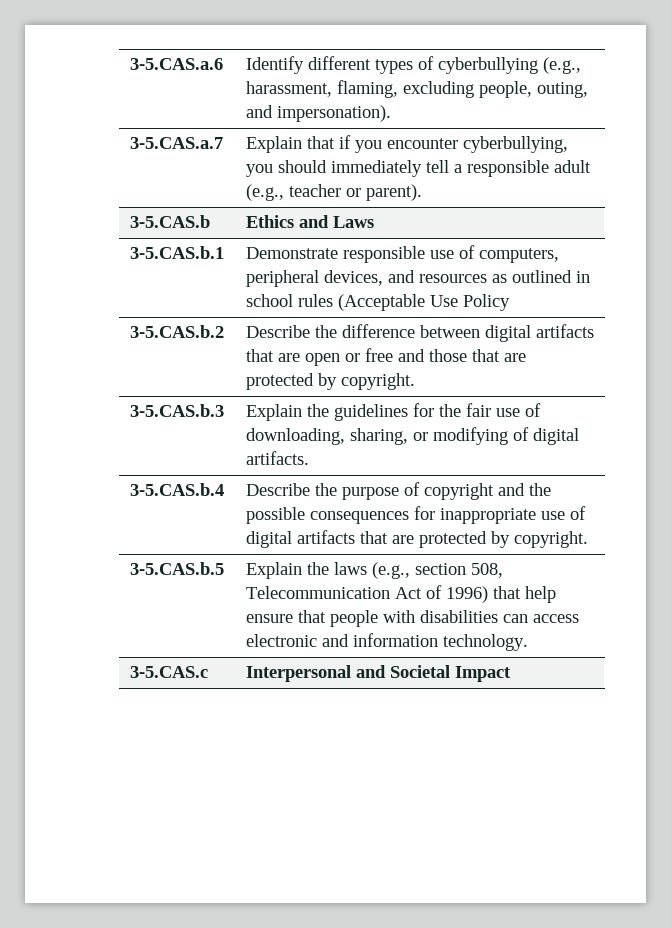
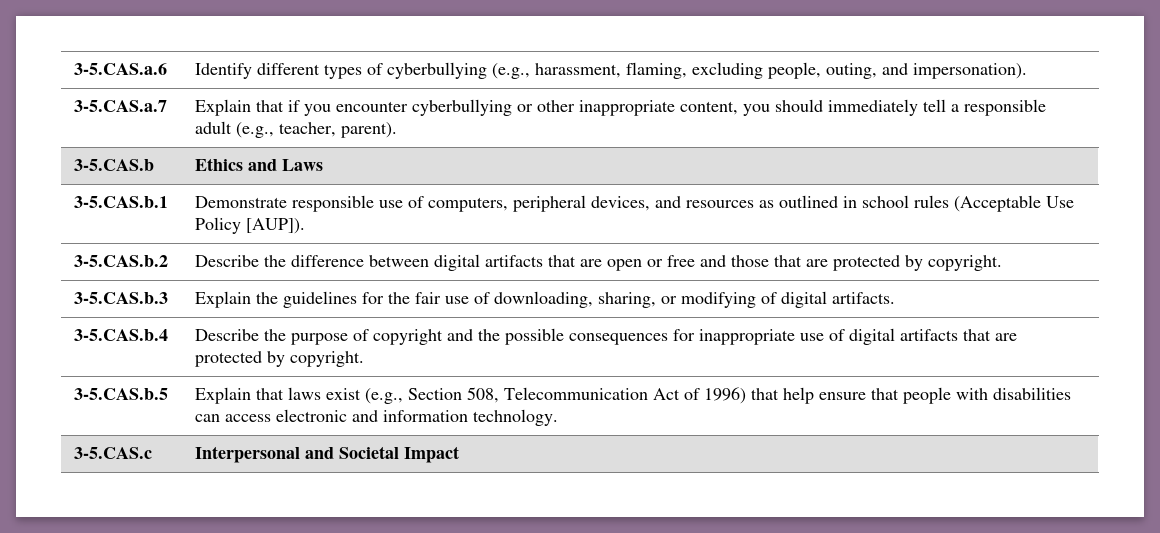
[462,136,568,153] cyberbullying, -> [412,99,739,116] cyberbullying or other inappropriate content,
[288,184,361,197] teacher or -> [279,122,337,137] teacher,
(510, 302) none -> [246,218,306,234] [AUP]).
[306,562,466,579] the laws (e.g., section -> [256,387,463,404] that laws exist (e.g., Section

